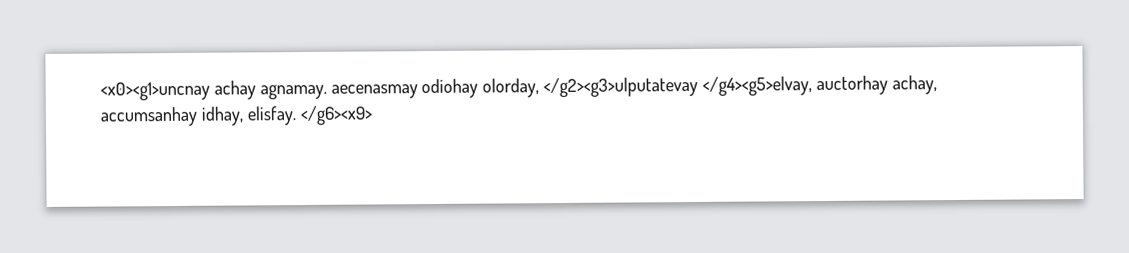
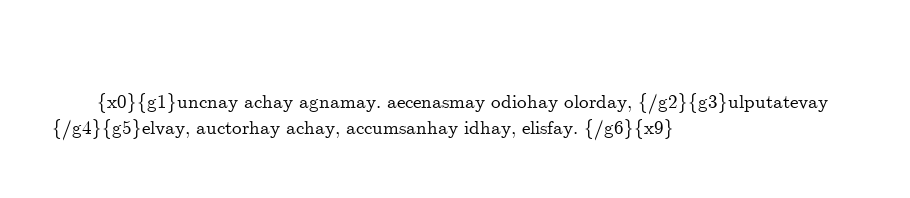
[100,81,210,101] <x0><g1>uncnay -> [97,93,239,113] {x0}{g1}uncnay
[543,76,813,98] </g2><g3>ulputatevay </g4><g5>elvay, -> [638,93,829,115] [52,119,190,141] {/g2}{g3}ulputatevay {/g4}{g5}elvay,
[299,105,372,126] </g6><x9> -> [584,119,674,141] {/g6}{x9}

